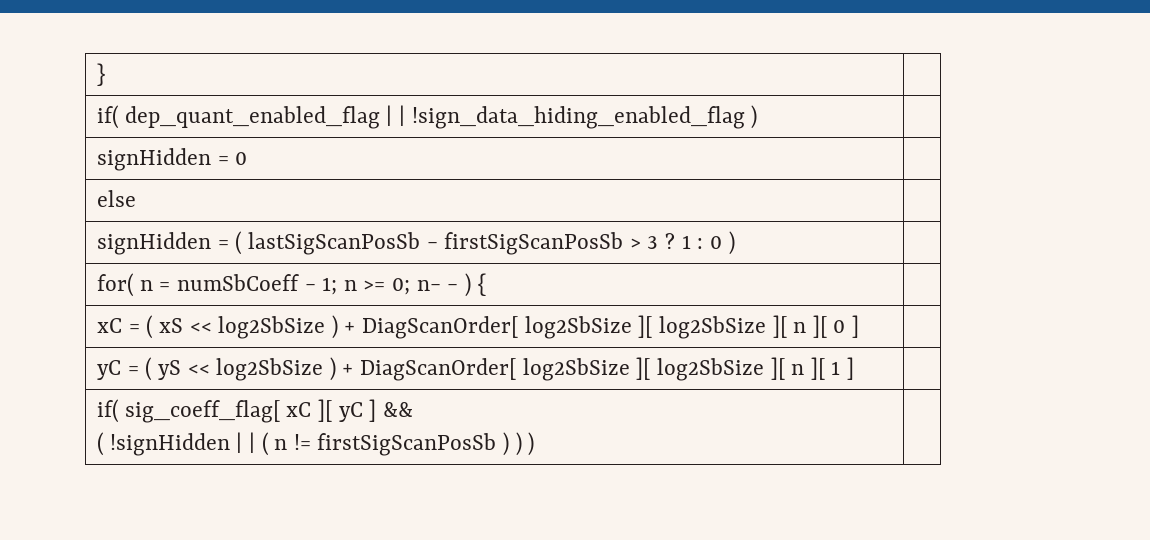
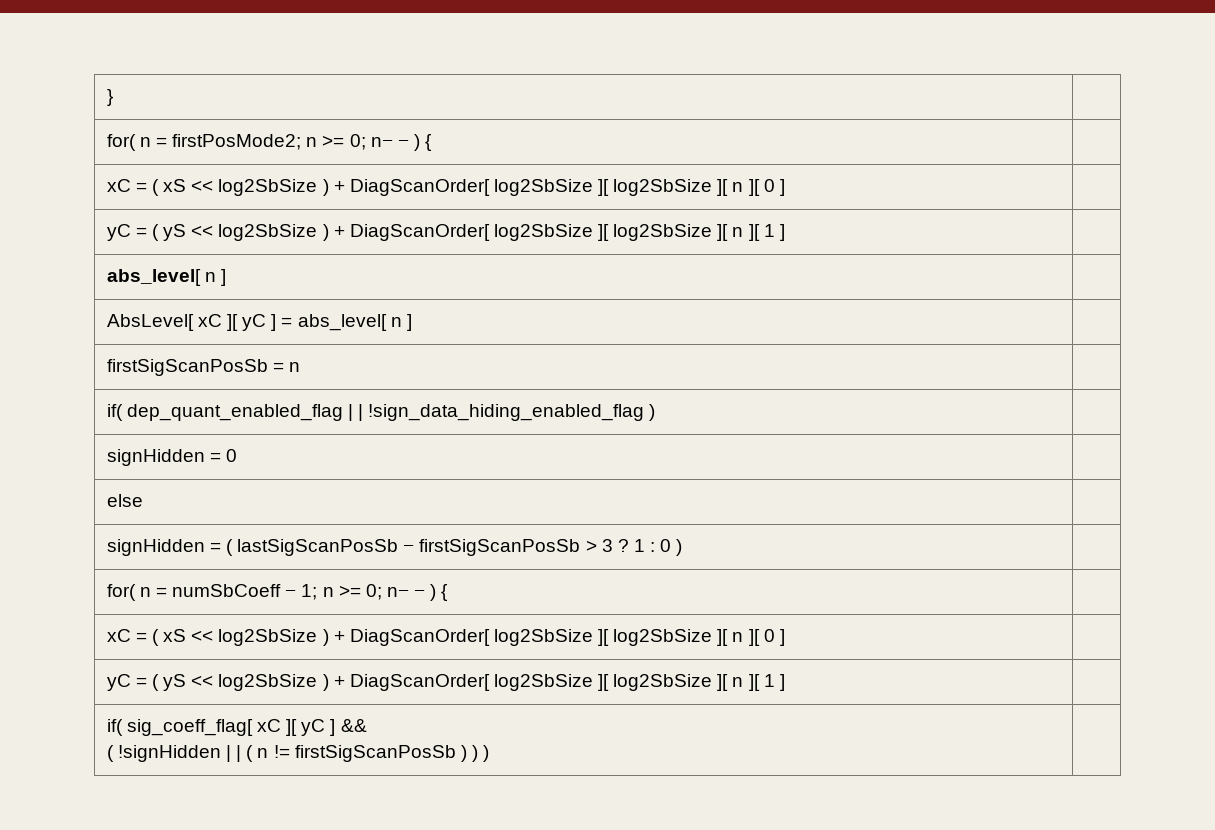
(106, 74) none -> [106,134,433,151] [106,179,785,196] [106,224,785,241] [106,269,227,286] [106,314,412,331] [106,359,301,376] // for( n = firstPosMode2; n >= 0; n− − ) { | // xC = ( xS << log2SbSize ) + DiagScanOrder[ log2SbSize ][ log2SbSize ][ n ][ 0 ] | // yC = ( yS << log2SbSize ) + DiagScanOrder[ log2SbSize ][ log2SbSize ][ n ][ 1 ] | // abs_level[ n ] | // AbsLevel[ xC ][ yC ] = abs_level[ n ] | // firstSigScanPosSb = n |

